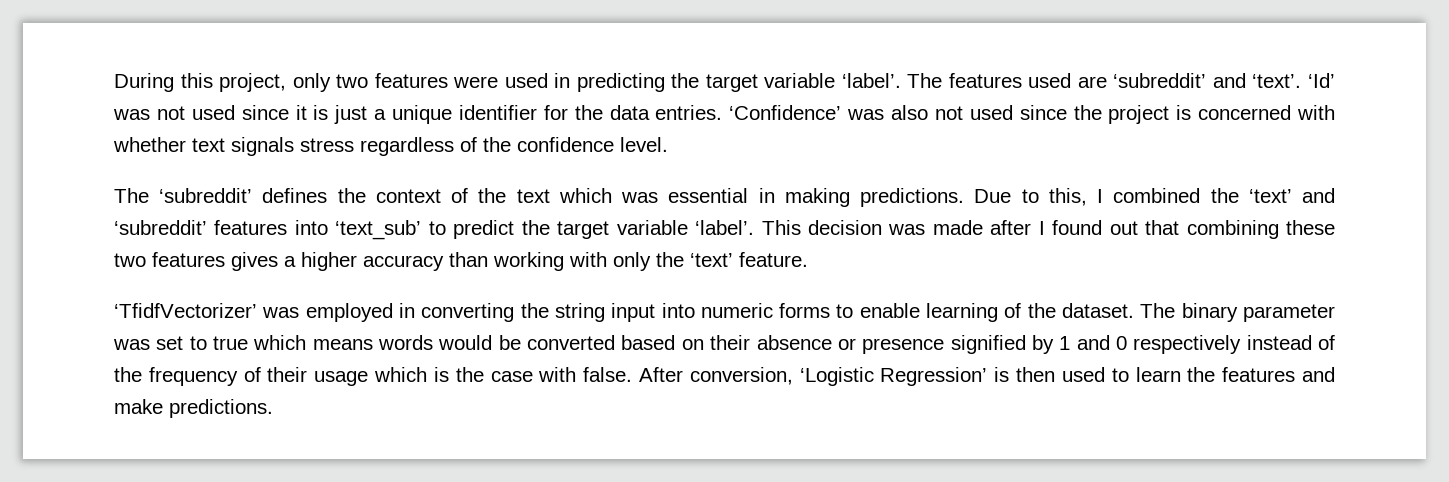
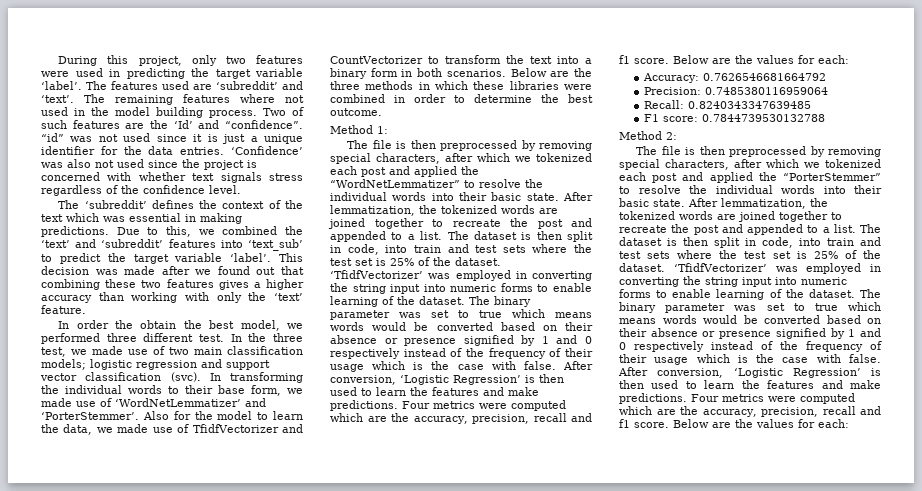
[1308,73,1336,88] ‘Id’ -> [84,94,304,105] [41,107,304,118] [41,120,303,129] [41,133,64,142] The remaining features where not used in the model building process. Two of such features are the ‘Id’ and “confidence”. “id”
[1097,189,1104,203] I -> [198,229,215,235] we
[1038,221,1045,235] I -> [195,269,212,275] we
(808, 259) none -> [58,320,303,331] [41,333,303,344] [41,346,303,357] [41,359,270,370] [40,372,303,383] [41,385,303,396] [41,398,266,407] [41,411,303,420] [41,424,303,435] [330,55,592,64] [330,68,592,79] [330,81,592,90] [330,94,593,103] [330,108,382,116] [330,125,388,134] [347,140,592,151] [330,153,592,164] [330,166,479,177] [330,179,543,188] [330,192,593,201] [330,205,558,216] [328,218,592,229] [330,231,593,242] [330,244,592,255] [330,257,501,266] In order the obtain the best model, we performed three different test. In the three test, we made use of two main classification models; logistic regression and support vector classification (svc). In transforming the individual words to their base form, we made use of ‘WordNetLemmatizer’ and ‘PorterStemmer’. Also for the model to learn the data, we made use of TfidfVectorizer and CountVectorizer to transform the text into a binary form in both scenarios. Below are the three methods in which these libraries were combined in order to determine the best outcome. // Method 1: // The file is then preprocessed by removing special characters, after which we tokenized each post and applied the “WordNetLemmatizer” to resolve the individual words into their basic state. After lemmatization, the tokenized words are joined together to recreate the post and appended to a list. The dataset is then split in code, into train and test sets where the test set is 25% of the dataset.
(273, 408) none -> [402,400,566,411] [330,413,592,424] [619,55,849,64] [643,73,827,83] [644,87,829,95] [644,100,812,109] [644,114,826,122] [619,131,677,140] [636,146,881,157] [619,159,881,170] [619,172,881,183] [619,185,882,194] [619,198,828,209] [619,211,842,222] [619,224,881,235] [619,237,881,248] [619,250,881,259] [619,263,881,274] [619,276,847,287] [619,289,881,300] [619,302,881,313] [619,315,881,324] [619,328,881,339] [619,341,882,352] [619,354,881,365] [618,367,881,378] [619,380,881,389] [619,393,855,404] [619,406,881,417] [619,419,849,428] Four metrics were computed which are the accuracy, precision, recall and f1 score. Below are the values for each: // Accuracy: 0.7626546681664792 // Precision: 0.7485380116959064 // Recall: 0.8240343347639485 // F1 score: 0.7844739530132788 // Method 2: // The file is then preprocessed by removing special characters, after which we tokenized each post and applied the “PorterStemmer” to resolve the individual words into their basic state. After lemmatization, the tokenized words are joined together to recreate the post and appended to a list. The dataset is then split in code, into train and test sets where the test set is 25% of the dataset. ‘TfidfVectorizer’ was employed in converting the string input into numeric forms to enable learning of the dataset. The binary parameter was set to true which means words would be converted based on their absence or presence signified by 1 and 0 respectively instead of the frequency of their usage which is the case with false. After conversion, ‘Logistic Regression’ is then used to learn the features and make predictions. Four metrics were computed which are the accuracy, precision, recall and f1 score. Below are the values for each:

